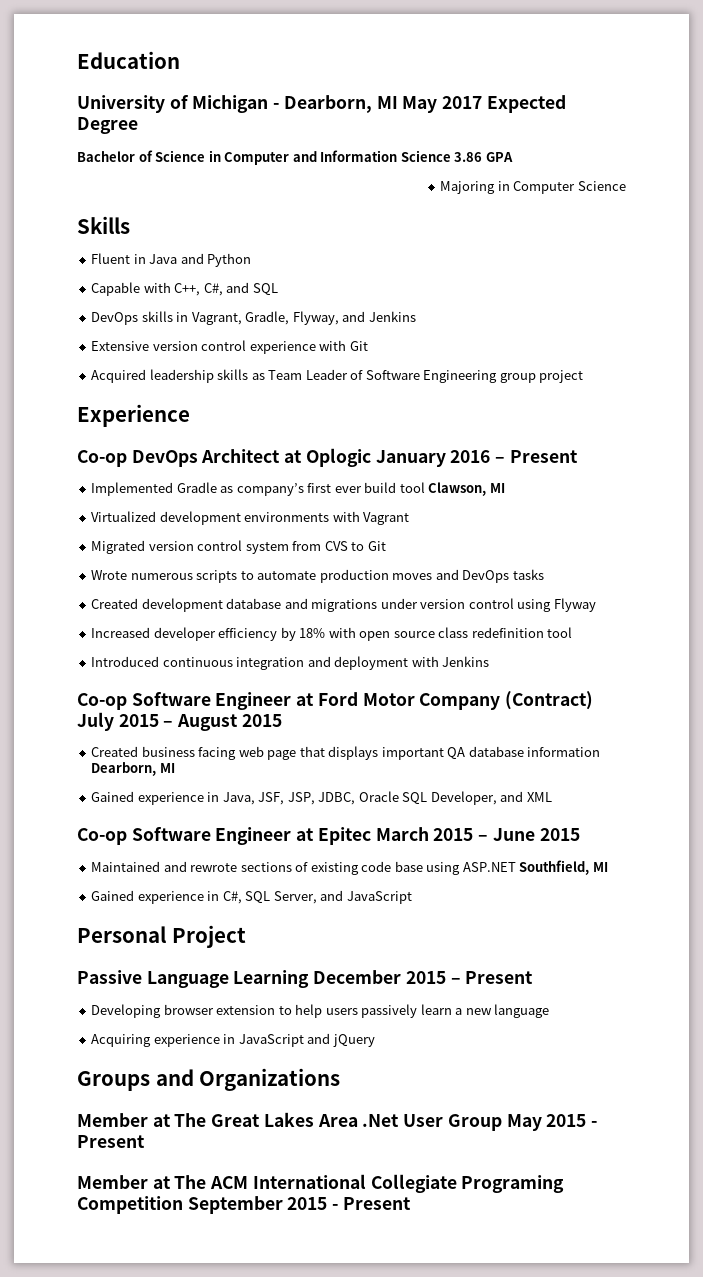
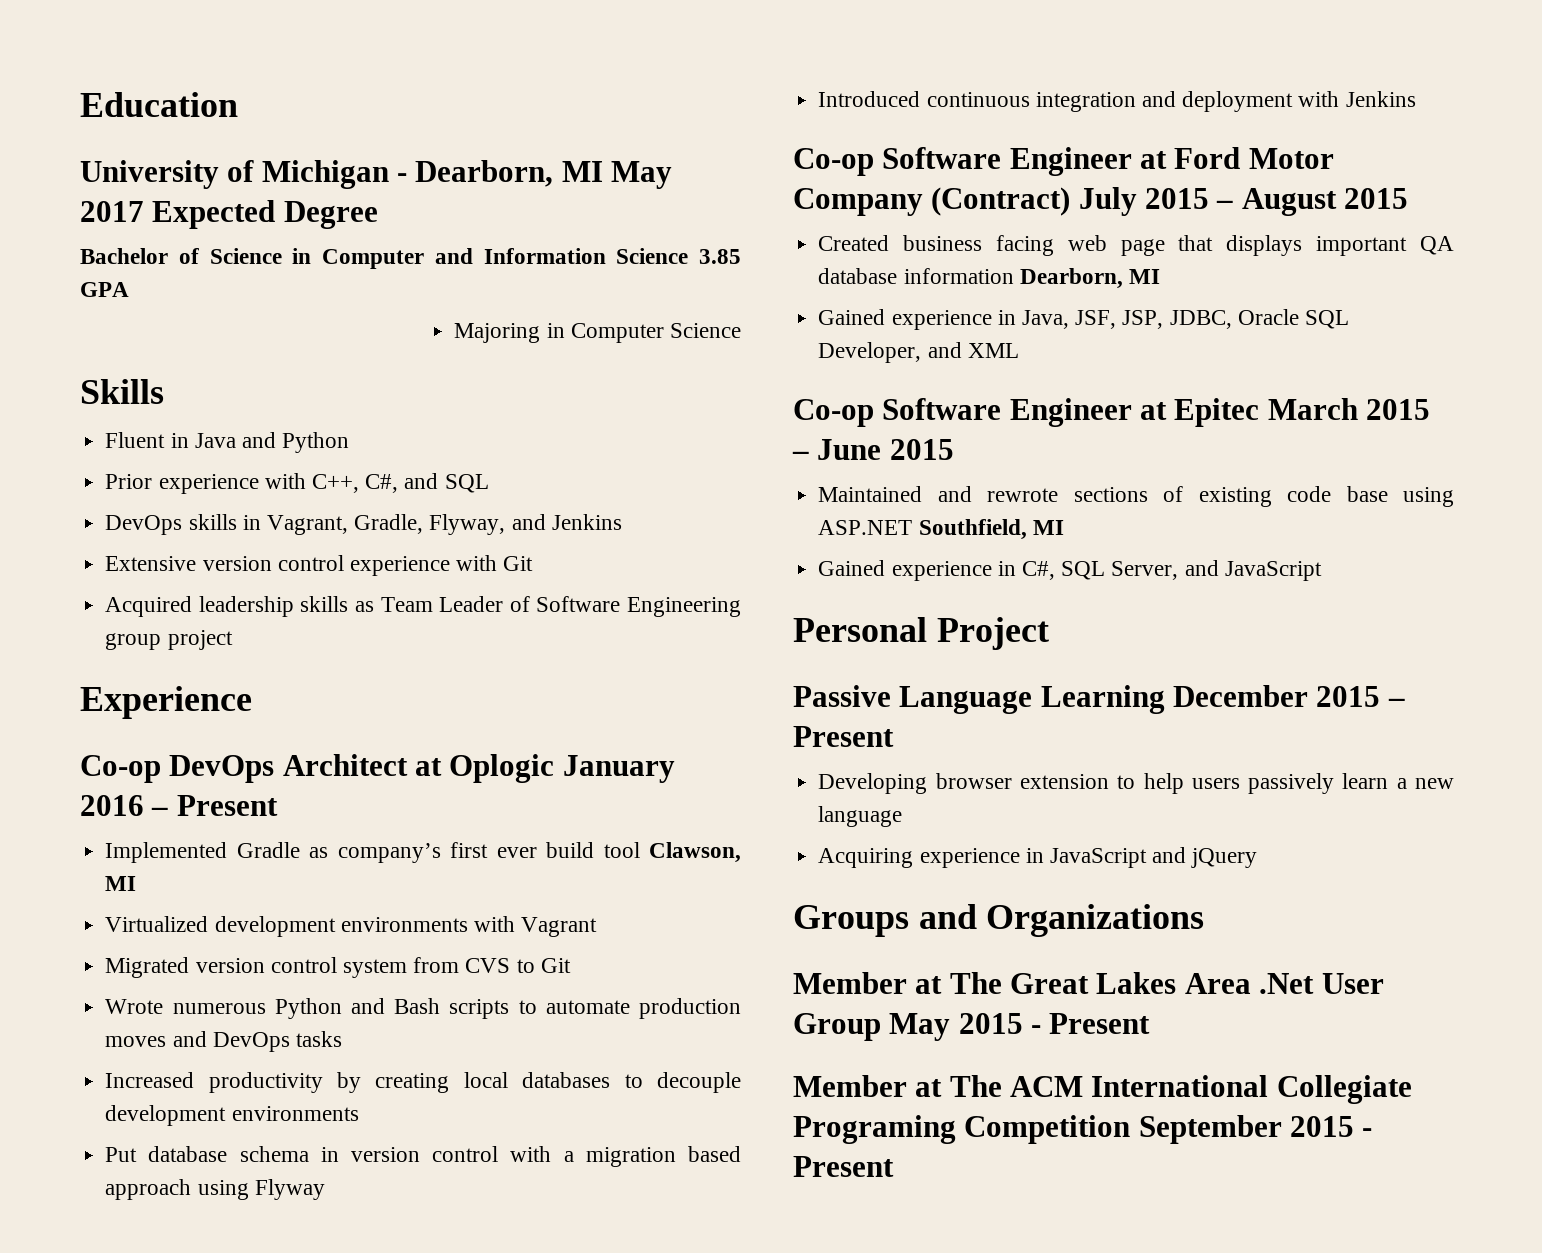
[454,152,483,162] 3.86 -> [699,249,741,264] 3.85
[91,282,141,296] Capable -> [105,474,259,494] Prior experience
(193, 576) none -> [274,998,441,1019] Python and Bash
[91,598,596,612] [91,627,573,641] Created development database and migrations under version control using Flyway // Increased developer efficiency by 18% with open source class redefinition tool -> [105,1072,741,1093] [105,1105,359,1126] [105,1146,741,1167] [105,1179,325,1200] Increased productivity by creating local databases to decouple development environments // Put database schema in version control with a migration based approach using Flyway

